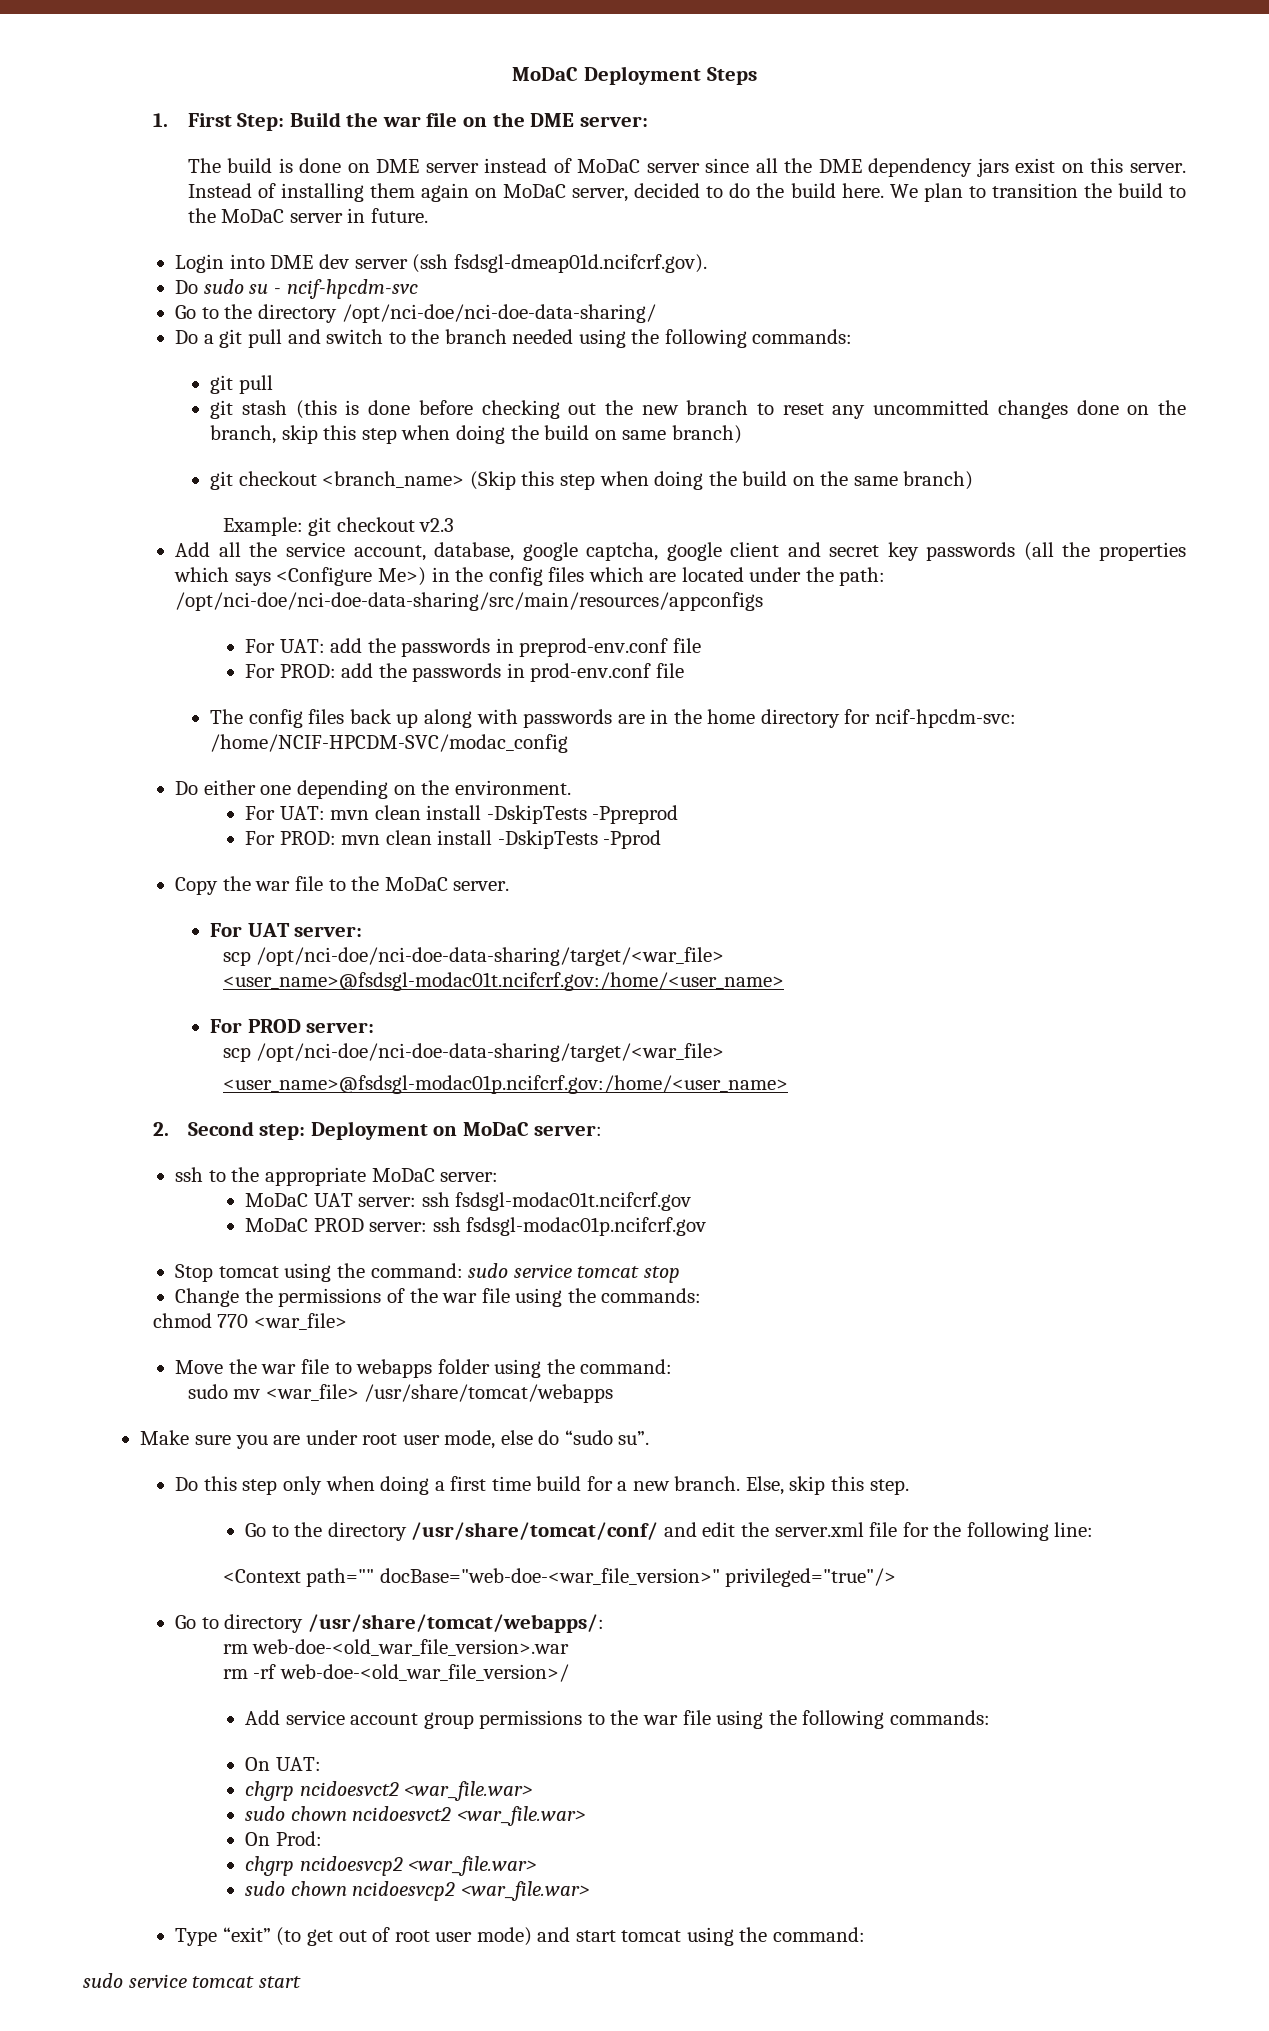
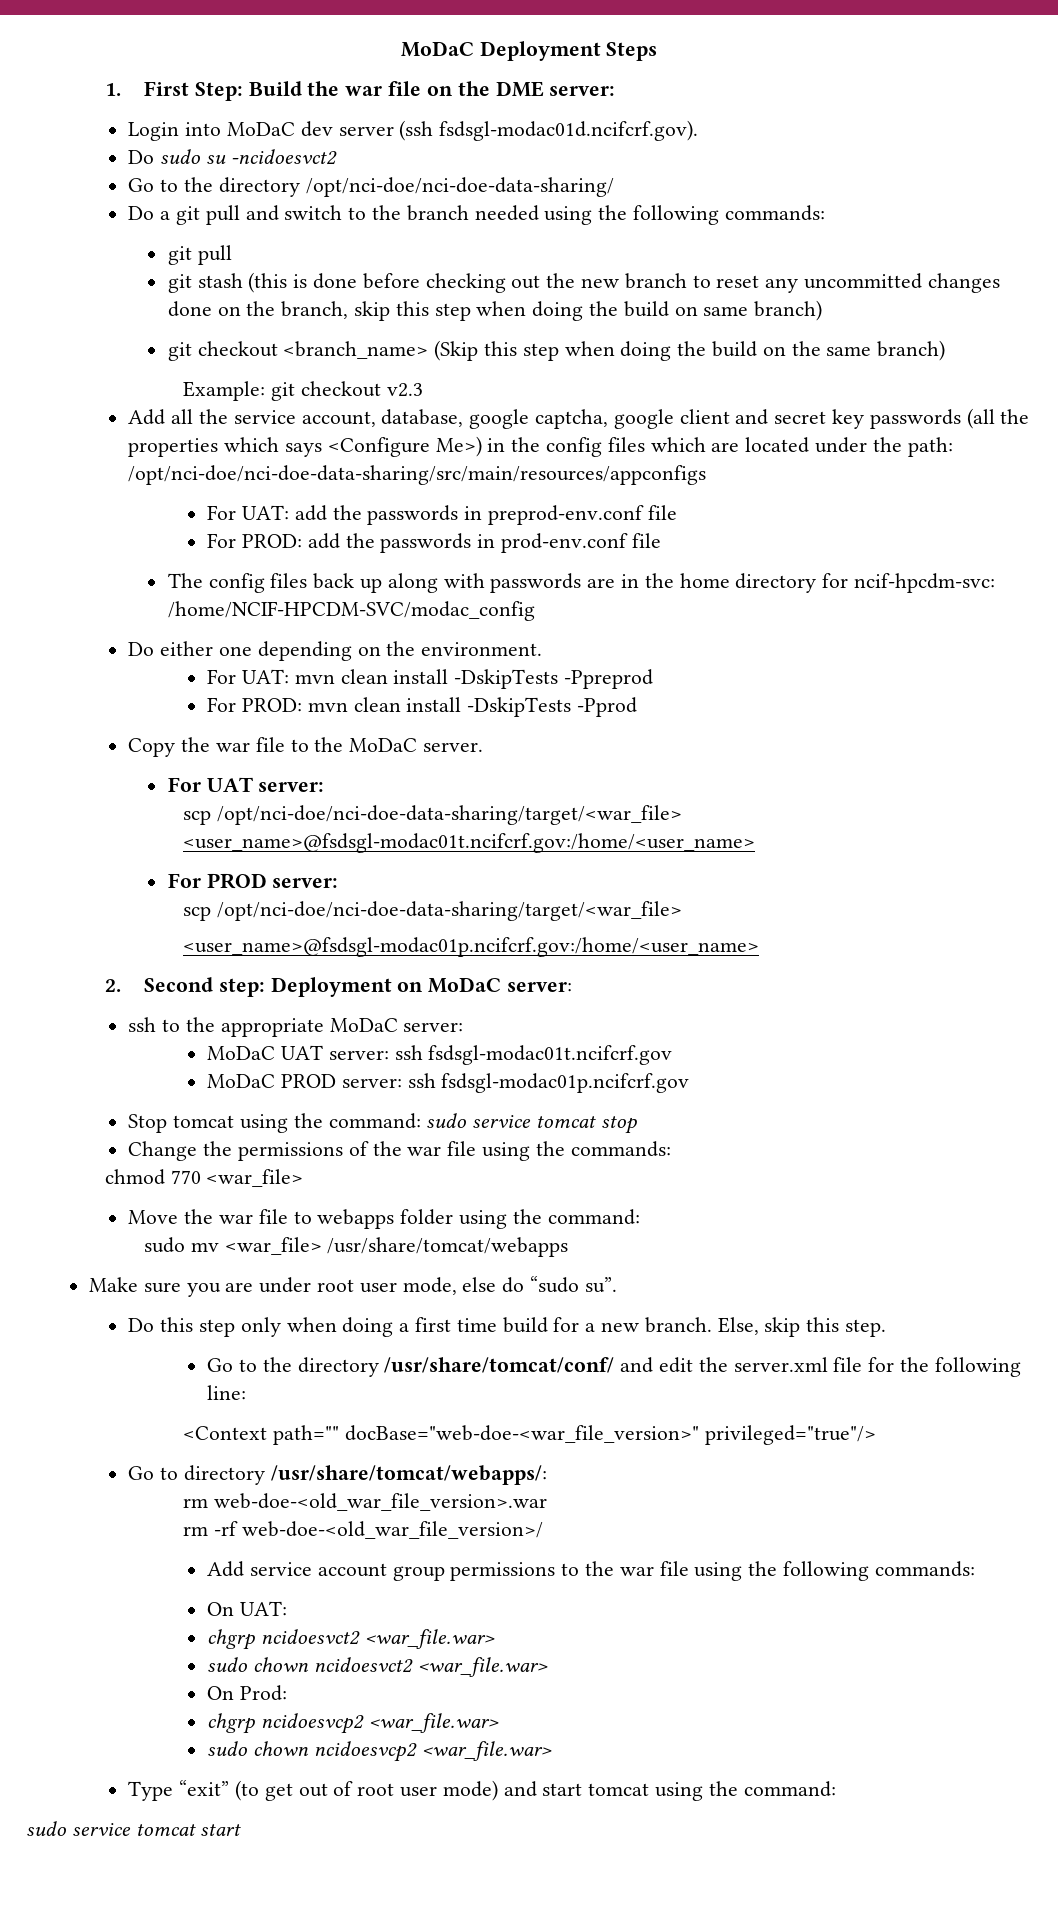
[187,158,1187,177] [187,183,1187,202] [187,208,428,223] // The build is done on DME server instead of MoDaC server since all the DME dependency jars exist on this server. Instead of installing them again on MoDaC server, decided to do the build here. We plan to transition the build to the MoDaC server in future. -> (616, 91) none
[270,255,314,269] DME -> [226,122,295,136] MoDaC
[453,254,707,273] fsdsgl-dmeap01d.ncifcrf.gov). -> [439,120,699,141] fsdsgl-modac01d.ncifcrf.gov).
[274,279,418,299] - ncif-hpcdm-svc -> [230,149,337,165] -ncidoesvct2

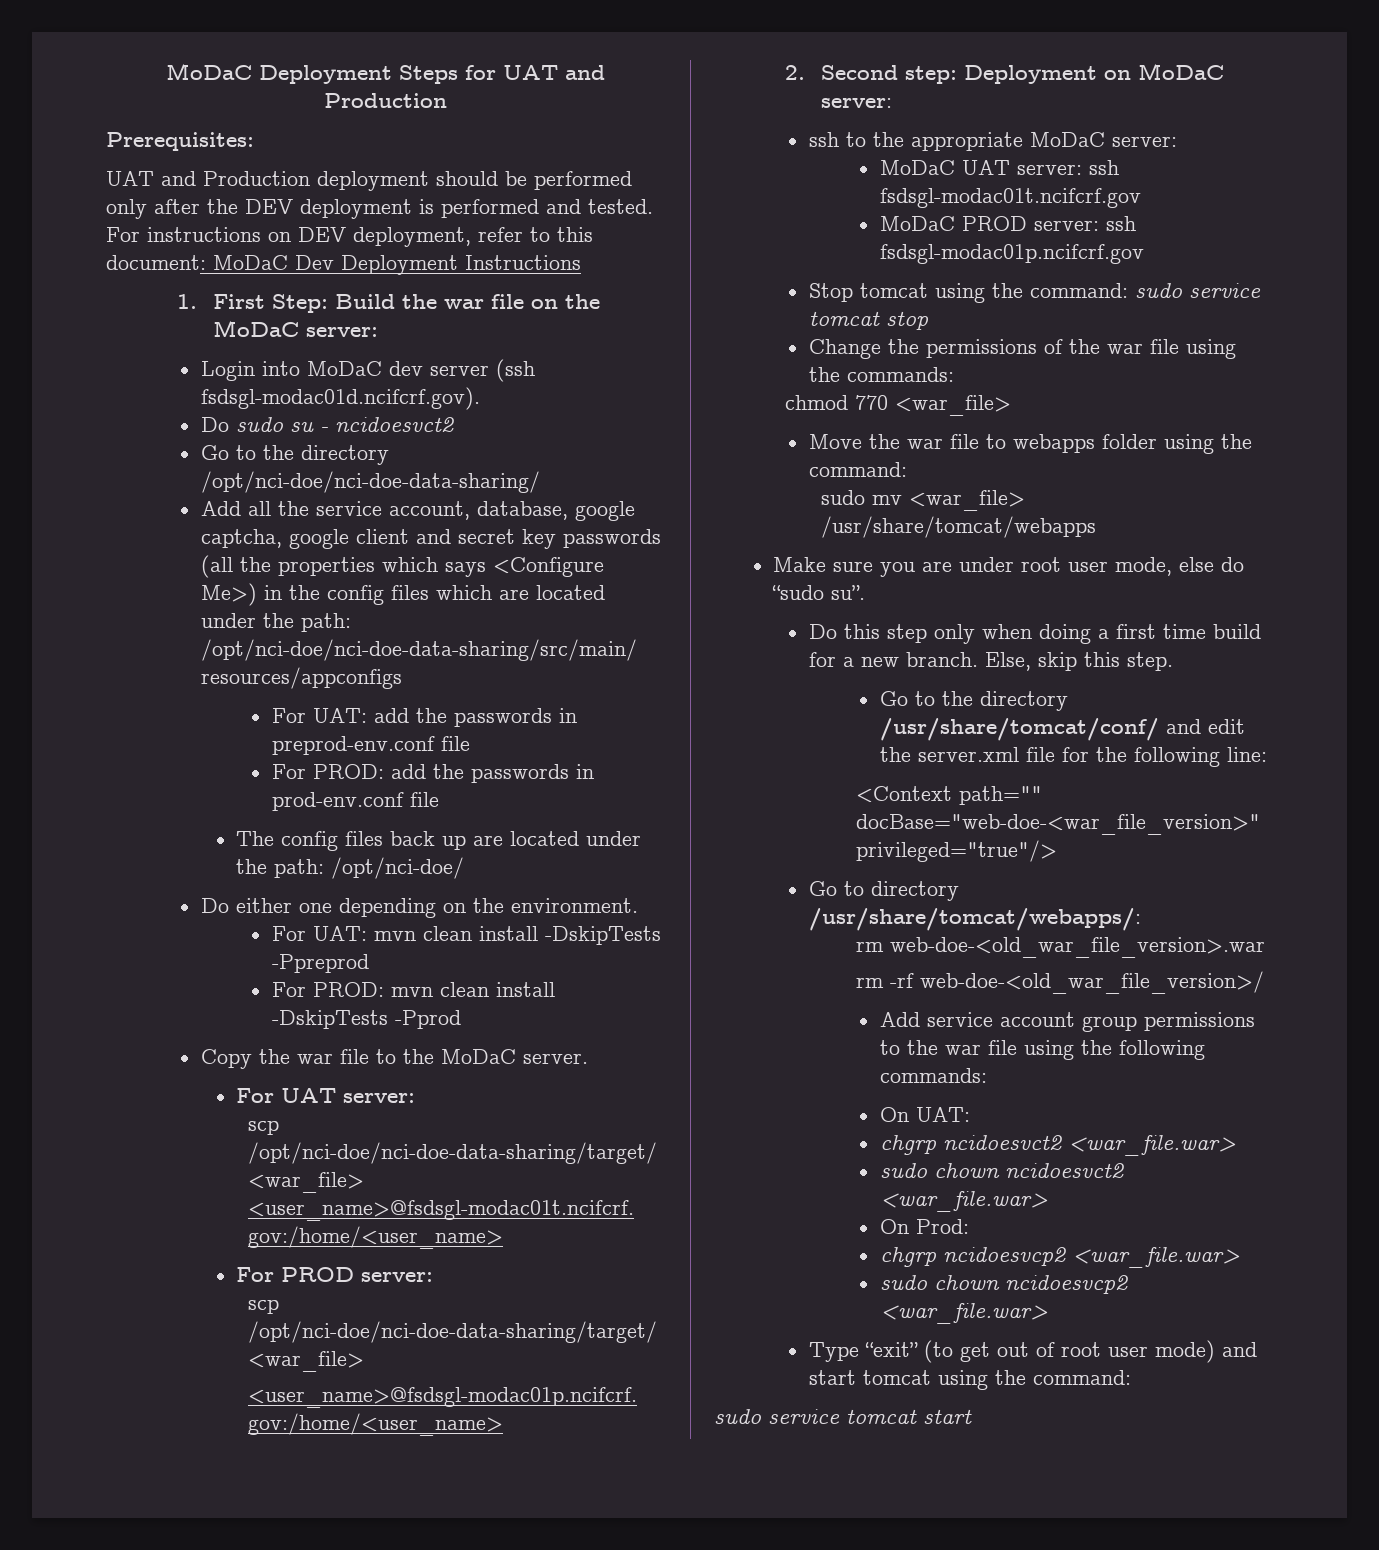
(658, 51) none -> [465,65,605,80] [324,93,447,108] [106,132,254,151] [106,171,632,191] [106,199,653,219] [106,227,593,247] [106,255,581,275] for UAT and Production // Prerequisites: // UAT and Production deployment should be performed only after the DEV deployment is performed and tested. For instructions on DEV deployment, refer to this document: MoDaC Dev Deployment Instructions
[495,81,544,97] DME -> [212,320,299,337] MoDaC
[230,149,337,165] -ncidoesvct2 -> [319,417,454,432] - ncidoesvct2
[128,205,825,225] [167,245,232,265] [167,272,1000,293] [167,300,823,321] [167,340,946,361] [183,381,423,401] // Do a git pull and switch to the branch needed using the following commands: // git pull // git stash (this is done before checking out the new branch to reset any uncommitted changes done on the branch, skip this step when doing the build on same branch) // git checkout <branch_name> (Skip this step when doing the build on the same branch) // Example: git checkout v2.3 -> (540, 482) none
[387,573,995,593] [167,601,535,621] along with passwords are in the home directory for ncif-hpcdm-svc: /home/NCIF-HPCDM-SVC/modac_config -> [473,831,642,846] [236,857,465,879] are located under the path: /opt/nci-doe/

